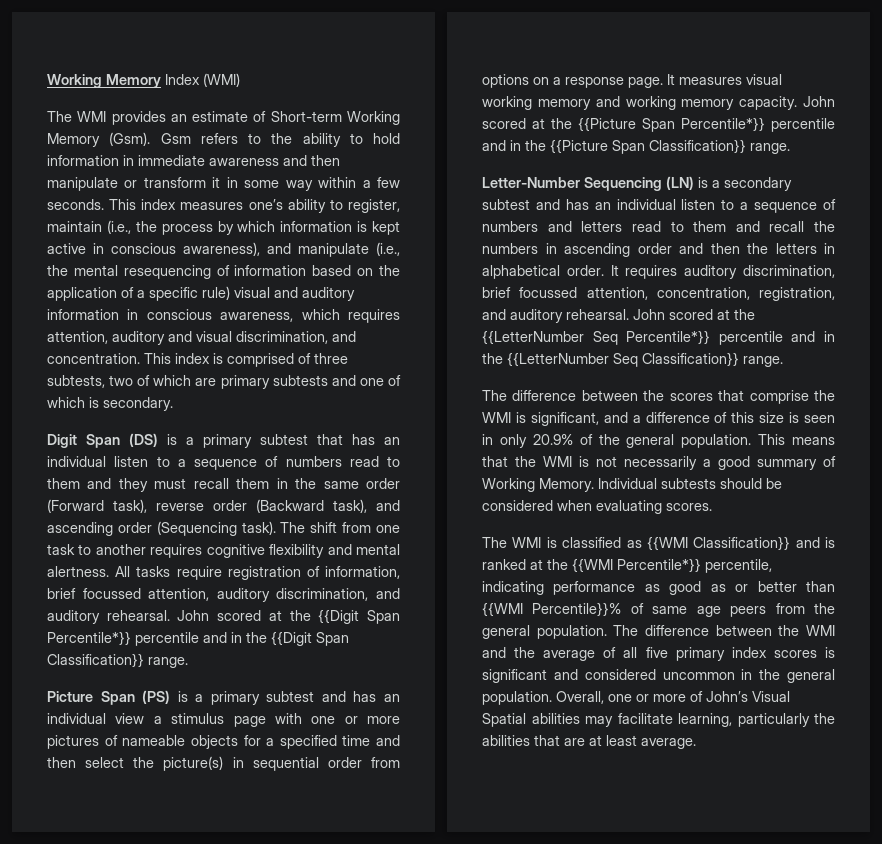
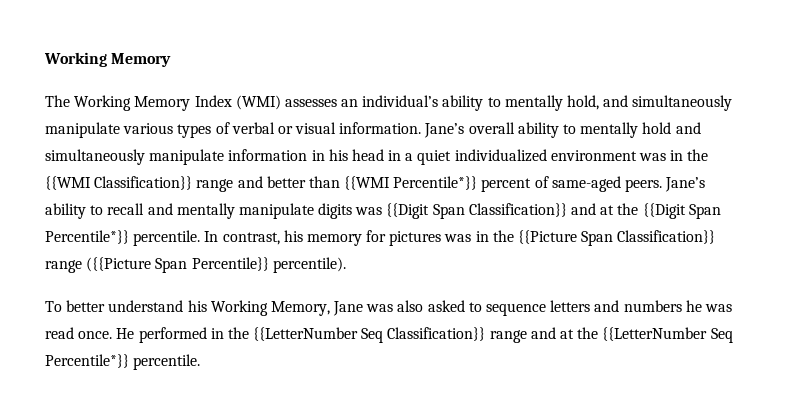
[47,74,161,88] Working Memory -> [44,52,172,67] [45,95,191,111] Working Memory // The Working Memory
[47,111,400,125] [47,132,400,147] [47,155,340,166] [47,177,401,191] [47,199,400,213] [47,220,400,235] [47,242,400,257] [47,265,400,279] [47,286,355,301] [47,309,400,323] [47,331,356,345] [47,353,348,367] [47,375,401,389] [47,397,173,411] [47,433,400,448] [47,456,400,470] [47,478,401,492] [47,499,400,513] [47,521,400,536] [47,544,400,558] [47,566,400,580] [47,588,400,602] [47,610,262,624] // The WMI provides an estimate of Short-term Working Memory (Gsm). Gsm refers to the ability to hold information in immediate awareness and then manipulate or transform it in some way within a few seconds. This index measures one’s ability to register, maintain (i.e., the process by which information is kept active in conscious awareness), and manipulate (i.e., the mental resequencing of information based on the application of a specific rule) visual and auditory information in conscious awareness, which requires attention, auditory and visual discrimination, and concentration. This index is comprised of three subtests, two of which are primary subtests and one of which is secondary. // Digit Span (DS) is a primary subtest that has an individual listen to a sequence of numbers read to them and they must recall them in the same order (Forward task), reverse order (Backward task), and ascending order (Sequencing task). The shift from one task to another requires cognitive flexibility and mental alertness. All tasks require registration of information, brief focussed attention, auditory discrimination, and auditory rehearsal. John scored -> [284,95,733,111] [45,122,701,138] [45,149,709,165] [45,176,706,192] [45,203,597,219] assesses an individual’s ability to mentally hold, and simultaneously manipulate various types of verbal or visual information. Jane’s overall ability to mentally hold and simultaneously manipulate information in his head in a quiet individualized environment was in the {{WMI Classification}} range and better than {{WMI Percentile*}} percent of same-aged peers. Jane’s ability to recall and mentally manipulate digits was {{Digit Span Classification}} and
[135,631,349,646] [47,653,188,668] [47,690,400,705] [47,713,400,727] [47,735,400,749] [47,756,400,771] [482,74,782,88] [482,96,835,110] [482,117,835,132] [482,140,506,151] percentile and in the {{Digit Span Classification}} range. // Picture Span (PS) is a primary subtest and has an individual view a stimulus page with one or more pictures of nameable objects for a specified time and then select the picture(s) in sequential order from options on a response page. It measures visual working memory and working memory capacity. John scored at the {{Picture Span Percentile*}} percentile and -> [133,230,472,246] percentile. In contrast, his memory for pictures was
[750,143,790,154] [482,176,792,191] [482,199,836,213] [482,221,835,232] [482,243,835,257] [482,265,835,279] [482,287,835,301] [482,309,713,323] range. // Letter-Number Sequencing (LN) is a secondary subtest and has an individual listen to a sequence of numbers and letters read to them and recall the numbers in ascending order and then the letters in alphabetical order. It requires auditory discrimination, brief focussed attention, concentration, registration, and auditory rehearsal. John scored -> [45,257,346,273] [45,300,732,316] [45,327,556,343] range ({{Picture Span Percentile}} percentile). // To better understand his Working Memory, Jane was also asked to sequence letters and numbers he was read once. He performed in the {{LetterNumber Seq Classification}} range and
[718,331,835,345] [482,352,783,367] [482,390,835,404] [482,412,835,426] [482,434,835,448] [482,456,836,470] [482,478,782,492] [482,500,712,514] [482,536,835,551] [482,558,772,573] [482,581,835,595] [482,602,835,617] [482,625,835,639] [482,647,835,661] [482,669,835,683] [482,691,790,705] [482,713,835,727] [482,735,696,749] percentile and in the {{LetterNumber Seq Classification}} range. // The difference between the scores that comprise the WMI is significant, and a difference of this size is seen in only 20.9% of the general population. This means that the WMI is not necessarily a good summary of Working Memory. Individual subtests should be considered when evaluating scores. // The WMI is classified as {{WMI Classification}} and is ranked at the {{WMI Percentile*}} percentile, indicating performance as good as or better than {{WMI Percentile}}% of same age peers from the general population. The difference between the WMI and the average of all five primary index scores is significant and considered uncommon in the general population. Overall, one or more of John’s Visual Spatial abilities may facilitate learning, particularly the abilities that are at least average. -> [133,354,201,370] percentile.

